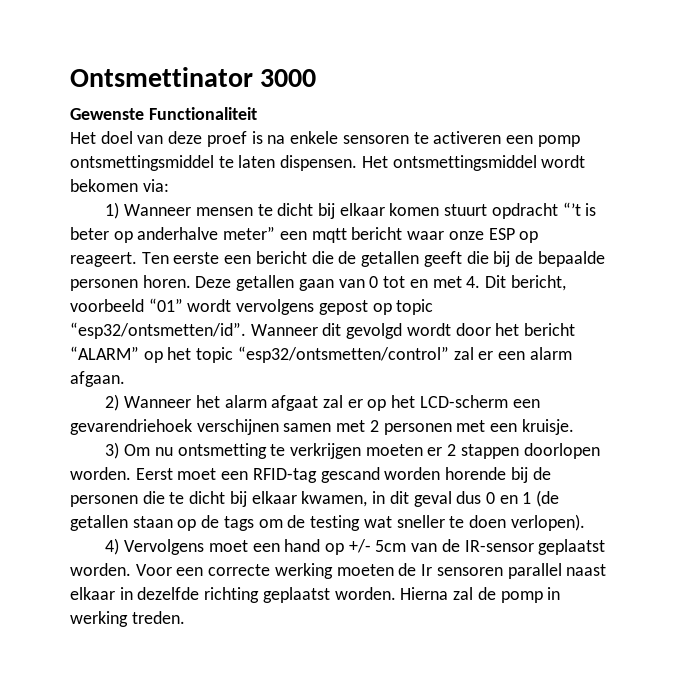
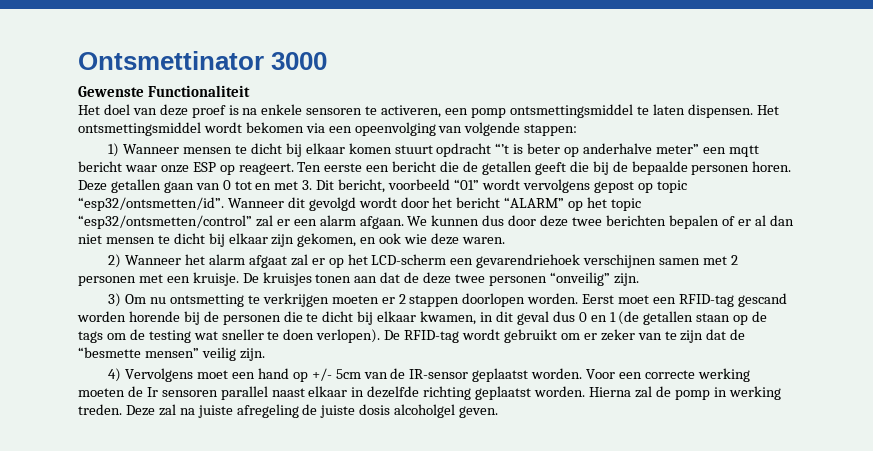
[433,131,502,144] activeren -> [381,105,442,118] activeren,
[142,179,169,192] via: -> [305,122,578,136] via een opeenvolging van volgende stappen:
[466,276,481,288] 4. -> [302,180,313,190] 3.
(125, 379) none -> [407,215,794,229] [78,233,505,247] We kunnen dus door deze twee berichten bepalen of er al dan niet mensen te dicht bij elkaar zijn gekomen, en ook wie deze waren.
(574, 427) none -> [242,272,639,286] De kruisjes tonen aan dat de deze twee personen “onveilig” zijn.
(585, 522) none -> [384,329,746,343] [78,347,265,361] De RFID-tag wordt gebruikt om er zeker van te zijn dat de “besmette mensen” veilig zijn.
(185, 617) none -> [125,404,499,418] Deze zal na juiste afregeling de juiste dosis alcoholgel geven.

